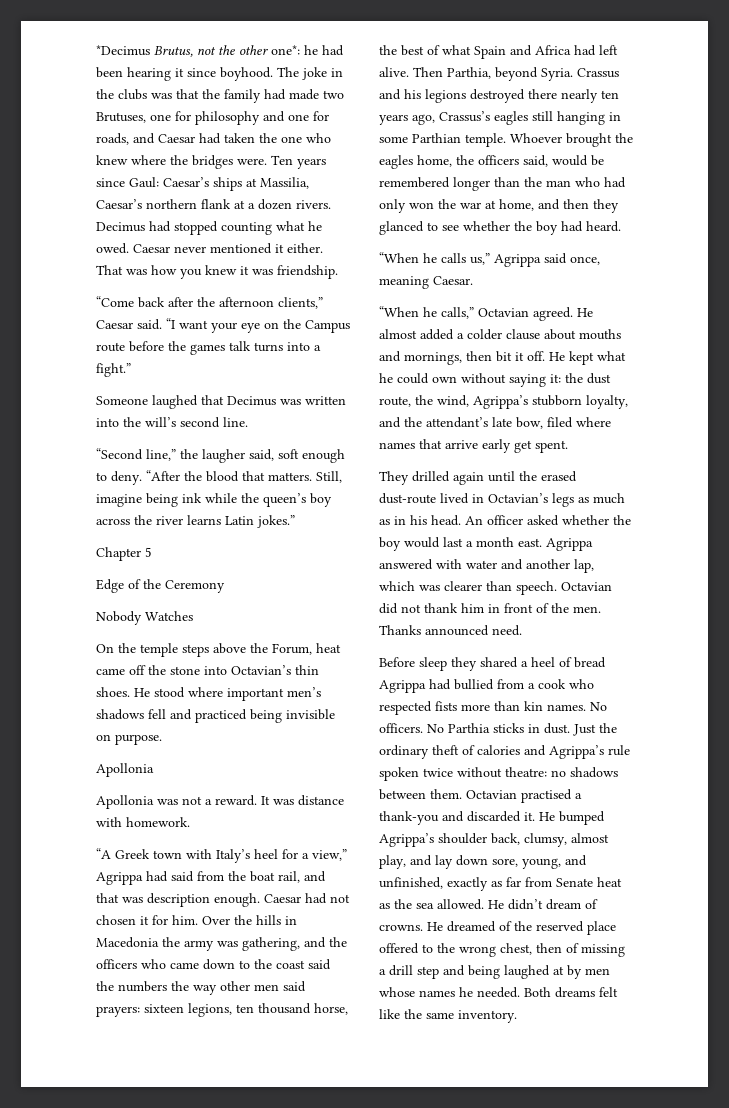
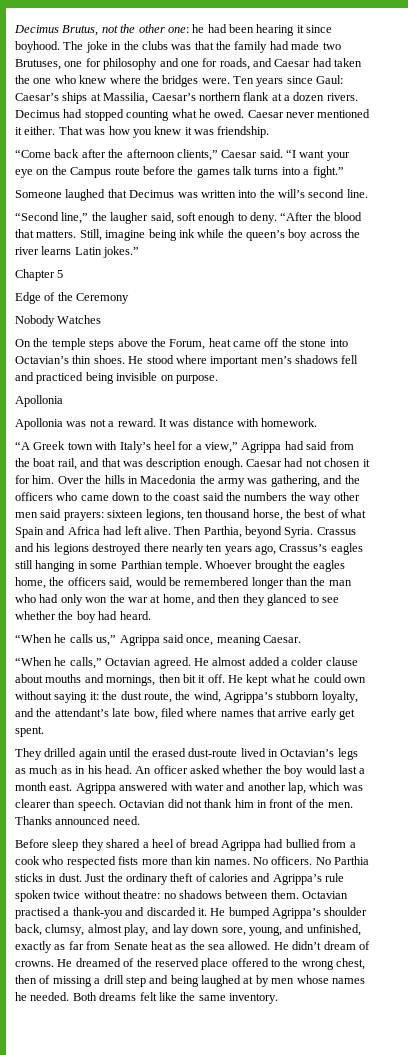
[96,45,150,56] *Decimus -> [14,25,59,33] Decimus
[271,45,300,55] one*: -> [167,27,189,33] one:

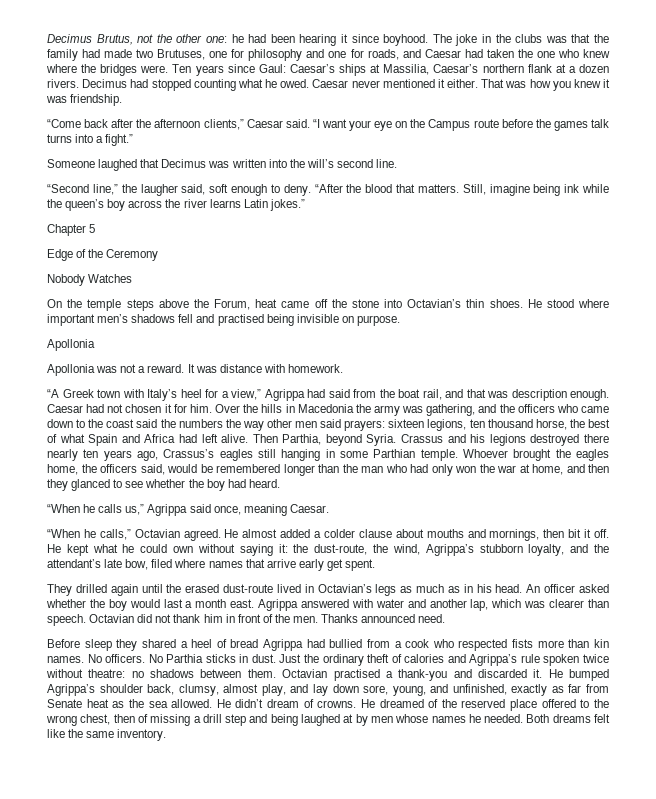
[36,372,84,384] practiced -> [217,314,264,326] practised
[120,691,172,703] dust route, -> [314,544,368,555] dust-route,

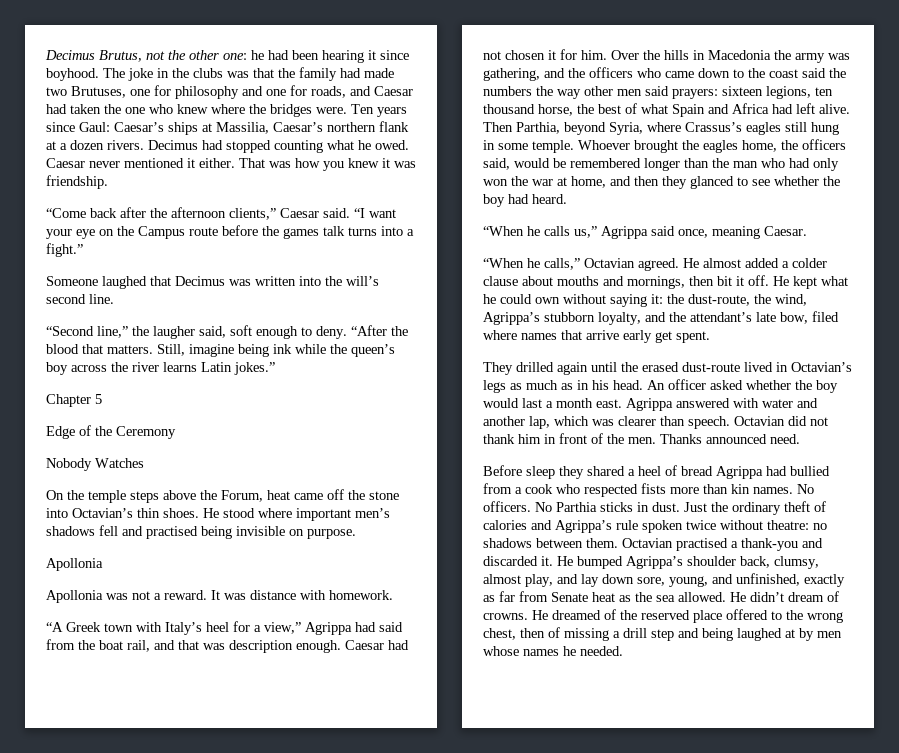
[366,434,609,446] [47,449,158,461] Syria. Crassus and his legions destroyed there nearly ten years ago, -> [609,122,681,135] Syria, where
[281,449,321,461] hanging -> [811,122,839,135] hung
[373,449,416,458] Parthian -> (528, 146) none
[526,714,611,723] [47,729,167,741] Both dreams felt like the same inventory. -> (623, 651) none

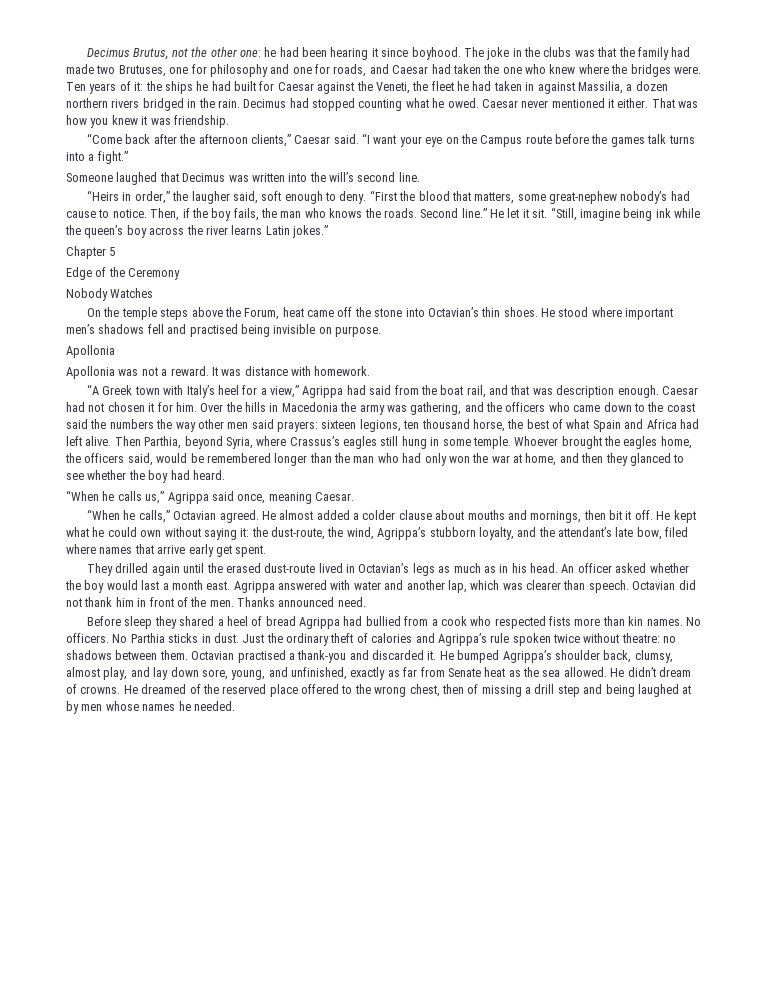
[46,121,409,135] [46,140,144,150] since Gaul: Caesar’s ships at Massilia, Caesar’s northern flank at a dozen rivers. -> [119,81,668,94] [66,98,240,111] of it: the ships he had built for Caesar against the Veneti, the fleet he had taken in against Massilia, a dozen northern rivers bridged in the rain.
[46,326,128,338] “Second line,” -> [87,190,170,204] “Heirs in order,”
[351,325,387,336] “After -> [369,190,397,201] “First
[107,344,185,356] matters. Still, -> [474,191,690,204] [66,207,577,221] matters, some great-nephew nobody’s had cause to notice. Then, if the boy fails, the man who knows the roads. Second line.” He let it sit. “Still,

